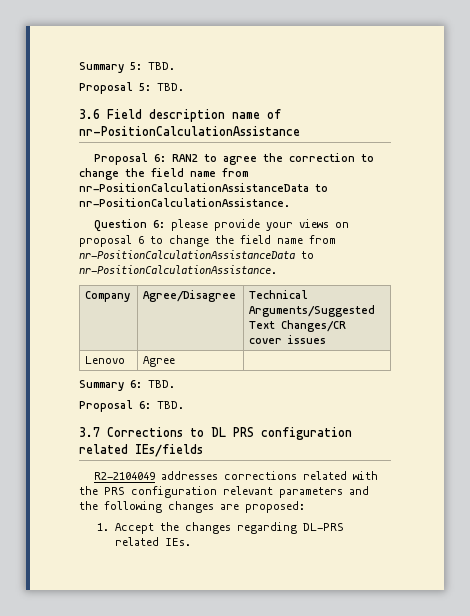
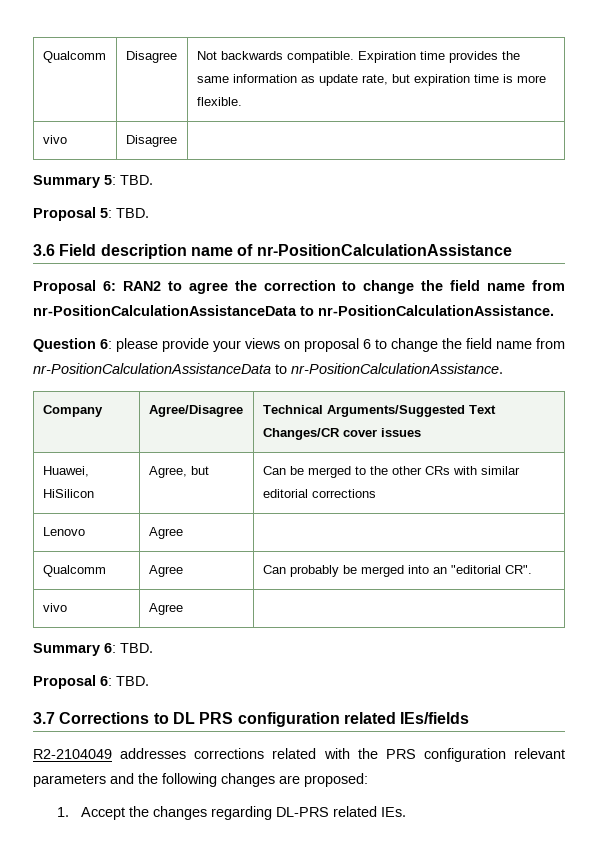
(79, 67) none -> [42,51,106,63] [125,51,177,63] [196,51,520,63] [196,74,546,86] [196,97,242,106] [42,135,67,144] [125,135,177,147] Qualcomm | Disagree | Not backwards compatible. Expiration time provides the same information as update rate, but expiration time is more flexible. // vivo | Disagree | //
[85,356,126,364] Lenovo -> [42,466,89,477] [42,489,94,498] [148,466,209,478] [262,466,520,478] [262,489,376,498] [42,527,85,536] [148,527,183,539] [42,565,106,577] [148,565,183,577] [262,565,532,577] [42,603,67,612] Huawei, HiSilicon | Agree, but | Can be merged to the other CRs with similar editorial corrections // Lenovo | Agree | // Qualcomm | Agree | Can probably be merged into an "editorial CR". // vivo

